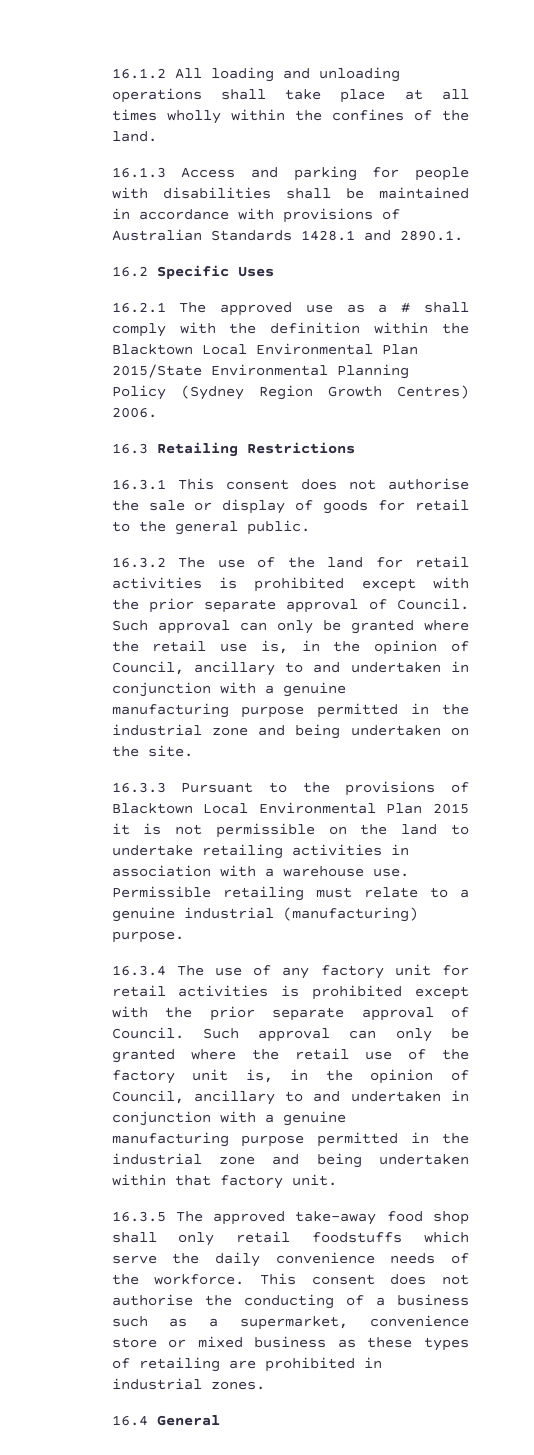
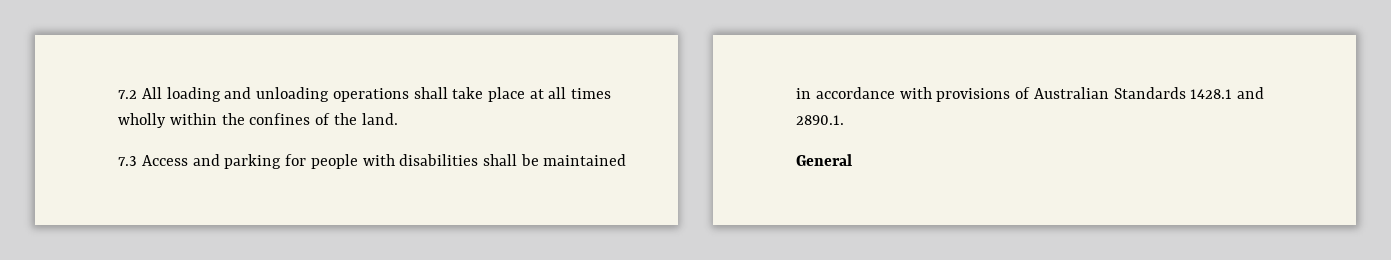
[111,68,166,79] 16.1.2 -> [118,90,138,99] 7.2
[111,167,166,178] 16.1.3 -> [118,156,138,166] 7.3
[111,265,274,279] [111,302,470,316] [111,322,470,337] [111,343,418,355] [111,364,409,379] [111,385,470,400] [111,407,157,418] [111,442,355,457] [111,478,469,490] [111,499,469,514] [111,520,310,535] [111,556,470,568] [111,577,470,592] [111,598,469,613] [111,620,469,634] [111,640,469,655] [111,661,469,676] [111,682,346,697] [111,703,470,718] [111,724,469,739] [111,745,193,757] [111,781,469,796] [111,802,470,814] [111,823,470,838] [111,844,409,859] [111,865,409,877] [111,886,469,901] [111,907,418,922] [111,931,184,943] [111,964,469,979] [111,985,470,1000] [111,1006,469,1021] [111,1027,469,1042] [111,1048,469,1063] [111,1069,469,1084] [111,1090,469,1105] [111,1111,346,1126] [111,1132,470,1147] [111,1153,470,1168] [111,1174,337,1189] [111,1211,469,1225] [111,1231,470,1246] [111,1252,469,1267] [111,1273,469,1285] [111,1294,469,1309] [111,1315,469,1330] [111,1336,469,1351] [111,1357,382,1372] [111,1378,265,1390] [111,1415,148,1426] 16.2 Specific Uses // 16.2.1 The approved use as a # shall comply with the definition within the Blacktown Local Environmental Plan 2015/State Environmental Planning Policy (Sydney Region Growth Centres) 2006. // 16.3 Retailing Restrictions // 16.3.1 This consent does not authorise the sale or display of goods for retail to the general public. // 16.3.2 The use of the land for retail activities is prohibited except with the prior separate approval of Council. Such approval can only be granted where the retail use is, in the opinion of Council, ancillary to and undertaken in conjunction with a genuine manufacturing purpose permitted in the industrial zone and being undertaken on the site. // 16.3.3 Pursuant to the provisions of Blacktown Local Environmental Plan 2015 it is not permissible on the land to undertake retailing activities in association with a warehouse use. Permissible retailing must relate to a genuine industrial (manufacturing) purpose. // 16.3.4 The use of any factory unit for retail activities is prohibited except with the prior separate approval of Council. Such approval can only be granted where the retail use of the factory unit is, in the opinion of Council, ancillary to and undertaken in conjunction with a genuine manufacturing purpose permitted in the industrial zone and being undertaken within that factory unit. // 16.3.5 The approved take-away food shop shall only retail foodstuffs which serve the daily convenience needs of the workforce. This consent does not authorise the conducting of a business such as a supermarket, convenience store or mixed business as these types of retailing are prohibited in industrial zones. // 16.4 -> (845, 120) none

